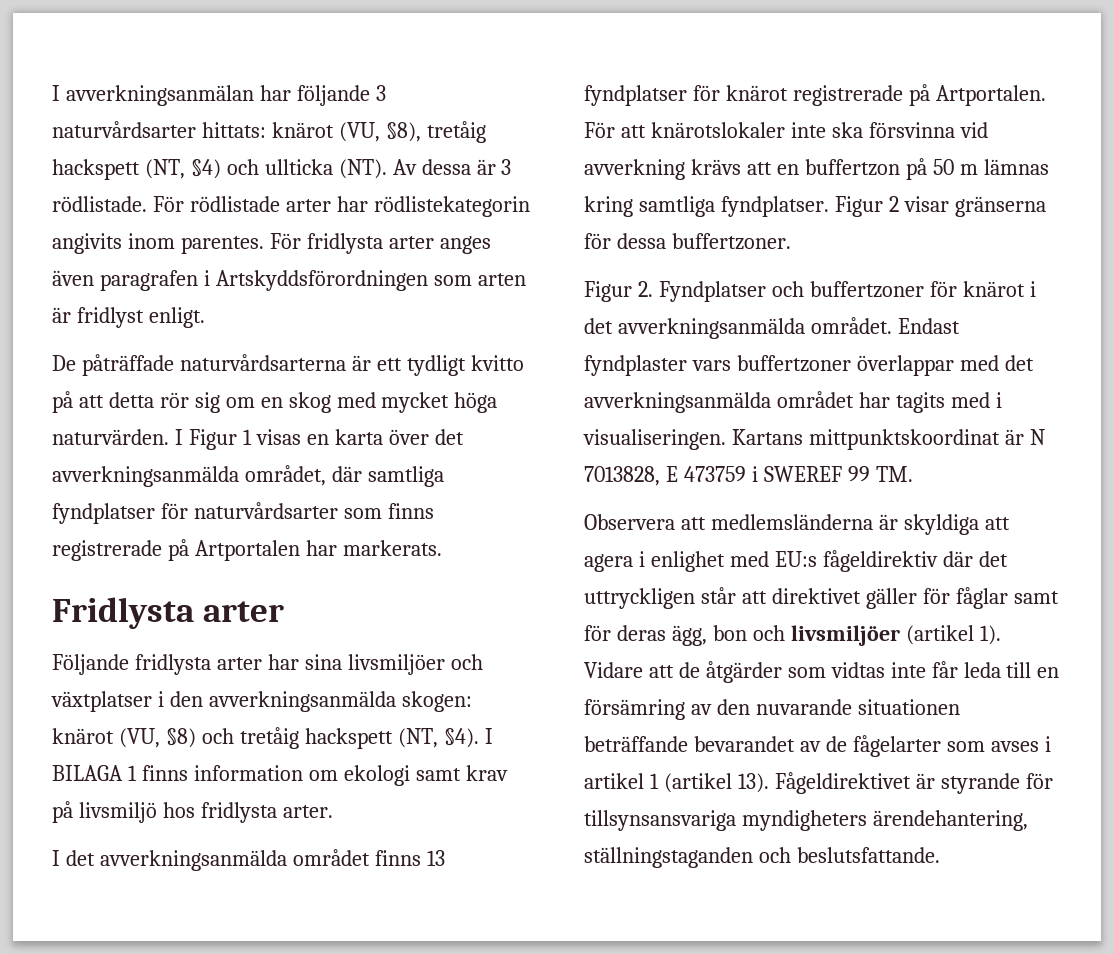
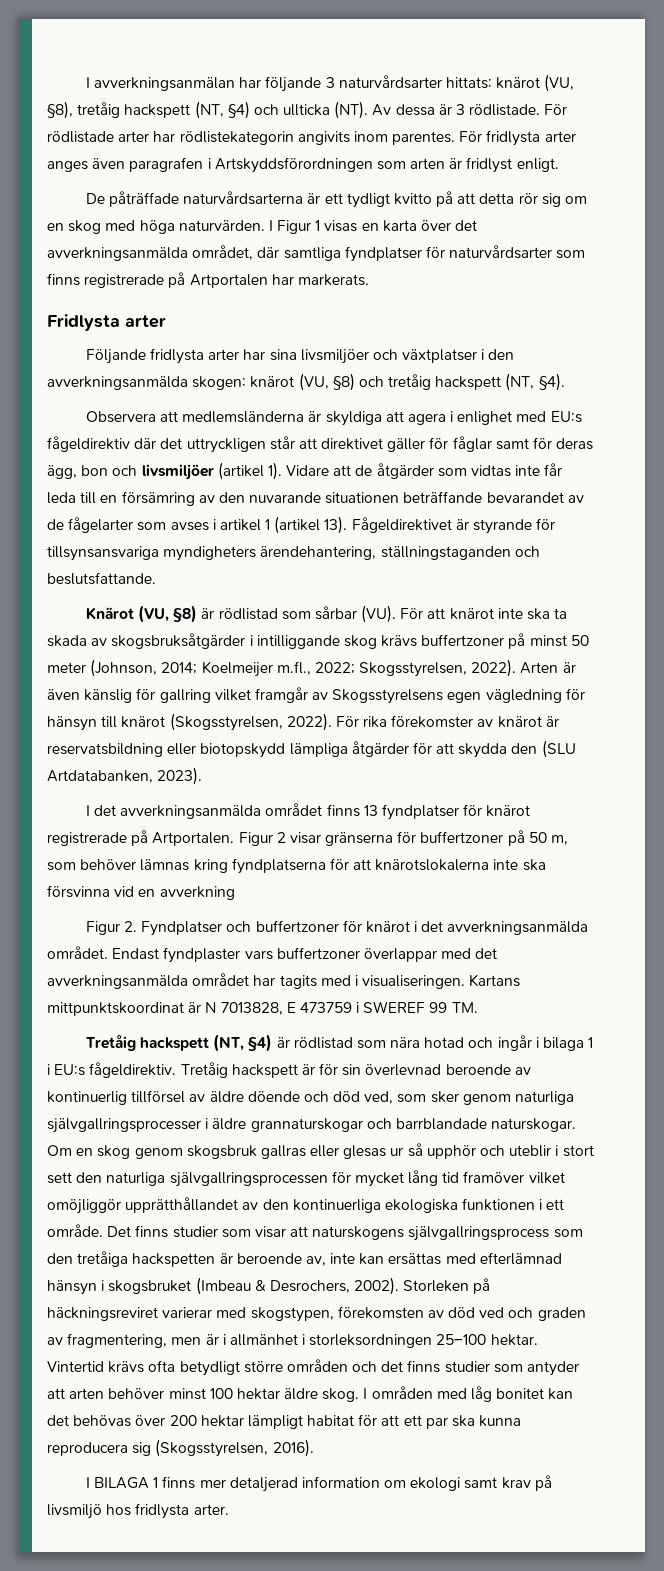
[381,392,450,413] mycket -> (136, 225) none
[484,728,493,744] [52,765,508,786] [52,801,333,823] [52,849,445,871] [584,84,1046,106] [584,122,988,138] [584,158,1049,180] [584,196,1046,217] [584,233,791,250] [584,281,1036,302] [584,317,960,339] [584,355,1034,376] [584,391,1002,413] [583,429,1045,450] [584,466,913,486] I BILAGA 1 finns information om ekologi samt krav på livsmiljö hos fridlysta arter. // I det avverkningsanmälda området finns 13 fyndplatser för knärot registrerade på Artportalen. För att knärotslokaler inte ska försvinna vid avverkning krävs att en buffertzon på 50 m lämnas kring samtliga fyndplatser. Figur 2 visar gränserna för dessa buffertzoner. // Figur 2. Fyndplatser och buffertzoner för knärot i det avverkningsanmälda området. Endast fyndplaster vars buffertzoner överlappar med det avverkningsanmälda området har tagits med i visualiseringen. Kartans mittpunktskoordinat är N 7013828, E 473759 i SWEREF 99 TM. -> (565, 382) none
(940, 855) none -> [85,605,568,623] [47,633,589,649] [47,659,576,677] [47,687,585,704] [47,713,559,731] [47,740,576,758] [47,767,203,785] [85,803,531,820] [47,830,569,846] [47,858,546,874] [47,885,235,900] [85,920,589,936] [47,946,498,963] [47,973,521,989] [47,1001,478,1016] [85,1034,594,1052] [47,1062,531,1078] [47,1090,575,1105] [47,1118,577,1133] [47,1143,594,1159] [47,1170,565,1187] [47,1197,565,1214] [47,1224,583,1241] [47,1251,562,1267] [47,1277,491,1295] [47,1306,586,1322] [47,1333,538,1348] [47,1359,580,1376] [47,1386,574,1402] [47,1414,522,1429] [47,1439,314,1457] [85,1475,552,1492] [47,1503,229,1519] // Knärot (VU, §8) är rödlistad som sårbar (VU). För att knärot inte ska ta skada av skogsbruksåtgärder i intilliggande skog krävs buffertzoner på minst 50 meter (Johnson, 2014; Koelmeijer m.fl., 2022; Skogsstyrelsen, 2022). Arten är även känslig för gallring vilket framgår av Skogsstyrelsens egen vägledning för hänsyn till knärot (Skogsstyrelsen, 2022). För rika förekomster av knärot är reservatsbildning eller biotopskydd lämpliga åtgärder för att skydda den (SLU Artdatabanken, 2023). // I det avverkningsanmälda området finns 13 fyndplatser för knärot registrerade på Artportalen. Figur 2 visar gränserna för buffertzoner på 50 m, som behöver lämnas kring fyndplatserna för att knärotslokalerna inte ska försvinna vid en avverkning // Figur 2. Fyndplatser och buffertzoner för knärot i det avverkningsanmälda området. Endast fyndplaster vars buffertzoner överlappar med det avverkningsanmälda området har tagits med i visualiseringen. Kartans mittpunktskoordinat är N 7013828, E 473759 i SWEREF 99 TM. // Tretåig hackspett (NT, §4) är rödlistad som nära hotad och ingår i bilaga 1 i EU:s fågeldirektiv. Tretåig hackspett är för sin överlevnad beroende av kontinuerlig tillförsel av äldre döende och död ved, som sker genom naturliga självgallringsprocesser i äldre grannaturskogar och barrblandade naturskogar. Om en skog genom skogsbruk gallras eller glesas ur så upphör och uteblir i stort sett den naturliga självgallringsprocessen för mycket lång tid framöver vilket omöjliggör upprätthållandet av den kontinuerliga ekologiska funktionen i ett område. Det finns studier som visar att naturskogens självgallringsprocess som den tretåiga hackspetten är beroende av, inte kan ersättas med efterlämnad hänsyn i skogsbruket (Imbeau & Desrochers, 2002). Storleken på häckningsreviret varierar med skogstypen, förekomsten av död ved och graden av fragmentering, men är i allmänhet i storleksordningen 25–100 hektar. Vintertid krävs ofta betydligt större områden och det finns studier som antyder att arten behöver minst 100 hektar äldre skog. I områden med låg bonitet kan det behövas över 200 hektar lämpligt habitat för att ett par ska kunna reproducera sig (Skogsstyrelsen, 2016). // I BILAGA 1 finns mer detaljerad information om ekologi samt krav på livsmiljö hos fridlysta arter.

